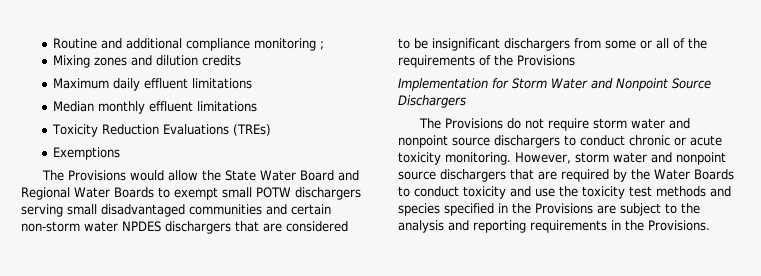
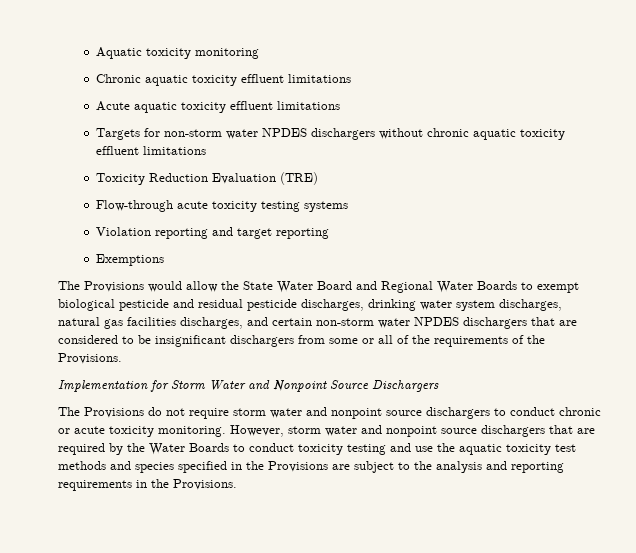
[52,38,324,51] [52,55,241,68] [52,78,252,91] [52,101,257,114] [51,124,271,137] Routine and additional compliance monitoring ; // Mixing zones and dilution credits // Maximum daily effluent limitations // Median monthly effluent limitations // Toxicity Reduction Evaluations (TREs) -> [95,47,259,59] [95,74,351,86] [95,101,340,113] [95,128,565,140] [95,146,206,155] [95,172,318,185] [95,200,348,212] [95,227,329,239] Aquatic toxicity monitoring // Chronic aquatic toxicity effluent limitations // Acute aquatic toxicity effluent limitations // Targets for non-storm water NPDES dischargers without chronic aquatic toxicity effluent limitations // Toxicity Reduction Evaluation (TRE) // Flow-through acute toxicity testing systems // Violation reporting and target reporting
[222,187,361,200] [21,204,262,217] small POTW dischargers serving small disadvantaged communities -> [58,299,562,311] [58,317,243,329] biological pesticide and residual pesticide discharges, drinking water system discharges, natural gas facilities discharges,
[517,55,575,66] Provisions -> [58,353,122,364] Provisions.
(506, 192) none -> [347,444,386,455] testing
(578, 191) none -> [459,444,502,455] aquatic

